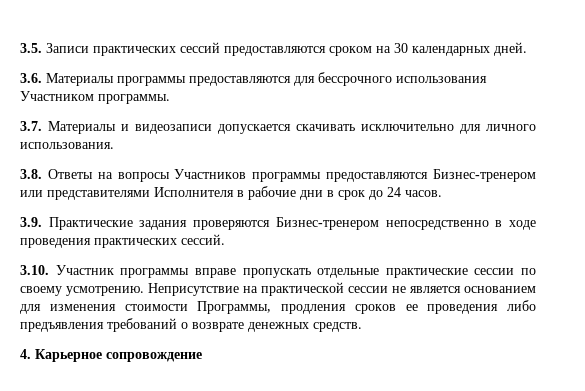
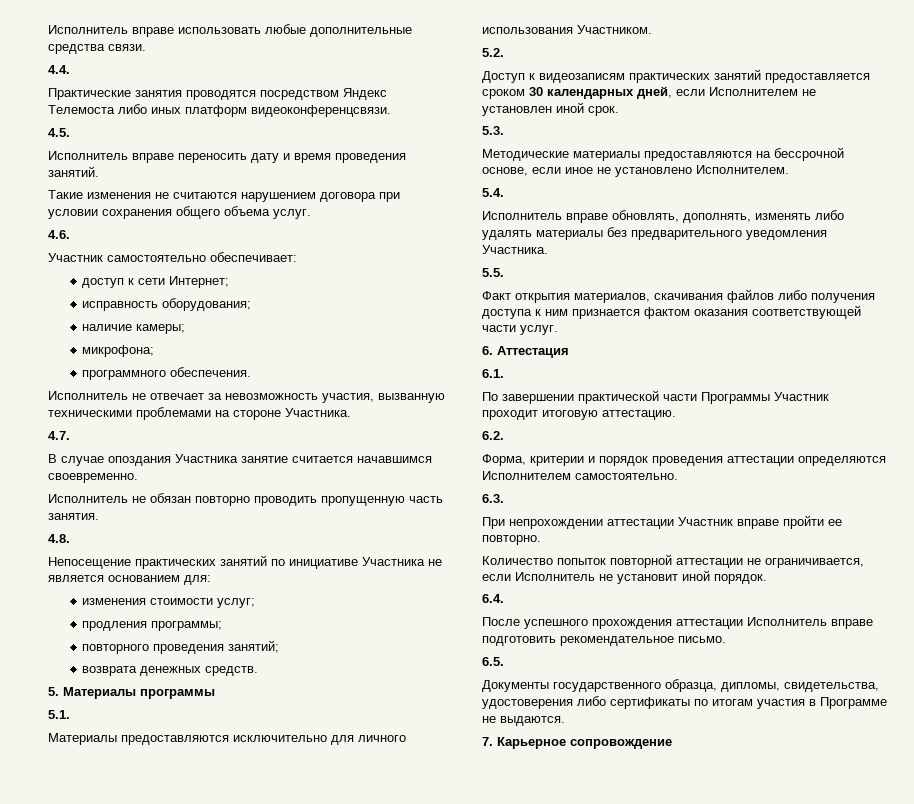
[20,42,527,56] [20,72,487,86] [20,91,170,104] [20,121,536,134] [20,142,114,149] [20,169,536,182] [20,186,442,200] [20,217,536,230] [20,234,225,248] [20,265,536,278] [20,282,536,296] [20,300,536,314] [20,318,362,332] [20,349,31,359] 3.5. Записи практических сессий предоставляются сроком на 30 календарных дней. // 3.6. Материалы программы предоставляются для бессрочного использования Участником программы. // 3.7. Материалы и видеозаписи допускается скачивать исключительно для личного использования. // 3.8. Ответы на вопросы Участников программы предоставляются Бизнес-тренером или представителями Исполнителя в рабочие дни в срок до 24 часов. // 3.9. Практические задания проверяются Бизнес-тренером непосредственно в ходе проведения практических сессий. // 3.10. Участник программы вправе пропускать отдельные практические сессии по своему усмотрению. Неприсутствие на практической сессии не является основанием для изменения стоимости Программы, продления сроков ее проведения либо предъявления требований о возврате денежных средств. // 4. -> [48,24,412,37] [48,44,146,54] [48,65,70,74] [48,88,387,100] [48,104,391,117] [48,128,70,137] [48,151,406,163] [48,166,99,177] [48,190,400,202] [48,206,311,219] [48,230,70,239] [48,252,297,262] [82,276,230,288] [82,298,252,311] [82,324,186,334] [82,345,155,357] [82,367,252,380] [48,391,445,403] [48,407,351,420] [48,431,70,440] [48,454,432,466] [48,473,138,483] [48,493,443,506] [48,513,99,520] [48,534,70,543] [48,555,442,569] [48,575,211,585] [82,598,256,608] [82,621,223,631] [82,640,280,654] [82,666,259,676] [48,687,215,699] [48,710,70,719] [48,733,406,745] [482,25,652,34] [482,48,504,57] [482,69,870,83] [482,86,816,99] [482,102,619,116] [482,126,504,135] [482,147,844,161] [482,165,789,177] [482,188,504,197] [482,210,844,223] [482,227,827,240] [482,245,548,254] [482,268,504,277] [482,289,875,303] [482,305,861,319] [482,325,558,335] [482,346,569,358] [482,369,504,378] [482,390,829,404] [482,410,676,420] [482,431,504,440] [482,454,886,466] [482,471,678,480] [482,494,504,503] [482,515,842,529] [482,535,541,545] [482,554,864,568] [482,570,767,584] [482,594,504,603] [482,617,873,629] [482,636,726,646] [482,657,504,666] [482,679,879,692] [482,696,887,709] [482,716,565,726] [482,737,493,746] Исполнитель вправе использовать любые дополнительные средства связи. // 4.4. // Практические занятия проводятся посредством Яндекс Телемоста либо иных платформ видеоконференцсвязи. // 4.5. // Исполнитель вправе переносить дату и время проведения занятий. // Такие изменения не считаются нарушением договора при условии сохранения общего объема услуг. // 4.6. // Участник самостоятельно обеспечивает: // доступ к сети Интернет; // исправность оборудования; // наличие камеры; // микрофона; // программного обеспечения. // Исполнитель не отвечает за невозможность участия, вызванную техническими проблемами на стороне Участника. // 4.7. // В случае опоздания Участника занятие считается начавшимся своевременно. // Исполнитель не обязан повторно проводить пропущенную часть занятия. // 4.8. // Непосещение практических занятий по инициативе Участника не является основанием для: // изменения стоимости услуг; // продления программы; // повторного проведения занятий; // возврата денежных средств. // 5. Материалы программы // 5.1. // Материалы предоставляются исключительно для личного использования Участником. // 5.2. // Доступ к видеозаписям практических занятий предоставляется сроком 30 календарных дней, если Исполнителем не установлен иной срок. // 5.3. // Методические материалы предоставляются на бессрочной основе, если иное не установлено Исполнителем. // 5.4. // Исполнитель вправе обновлять, дополнять, изменять либо удалять материалы без предварительного уведомления Участника. // 5.5. // Факт открытия материалов, скачивания файлов либо получения доступа к ним признается фактом оказания соответствующей части услуг. // 6. Аттестация // 6.1. // По завершении практической части Программы Участник проходит итоговую аттестацию. // 6.2. // Форма, критерии и порядок проведения аттестации определяются Исполнителем самостоятельно. // 6.3. // При непрохождении аттестации Участник вправе пройти ее повторно. // Количество попыток повторной аттестации не ограничивается, если Исполнитель не установит иной порядок. // 6.4. // После успешного прохождения аттестации Исполнитель вправе подготовить рекомендательное письмо. // 6.5. // Документы государственного образца, дипломы, свидетельства, удостоверения либо сертификаты по итогам участия в Программе не выдаются. // 7.

